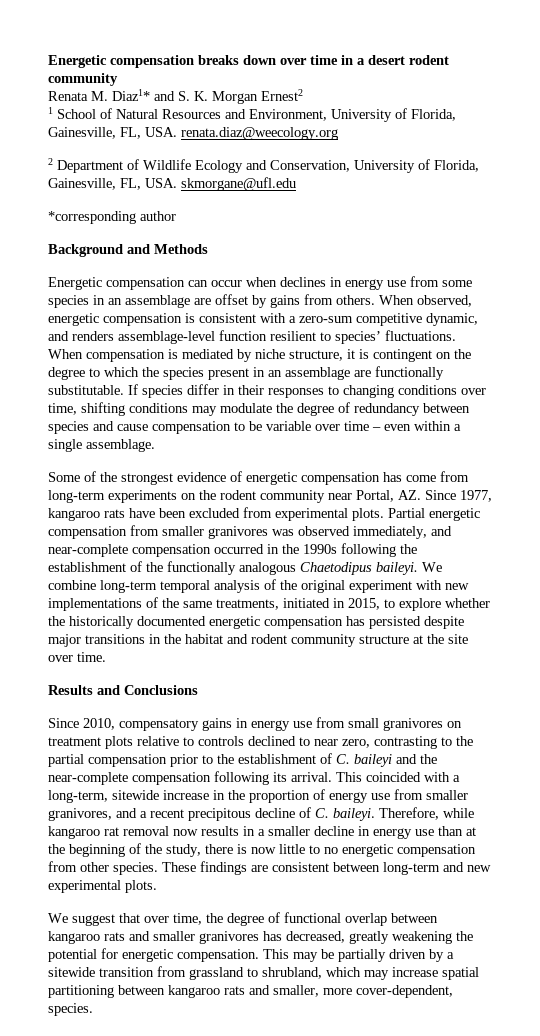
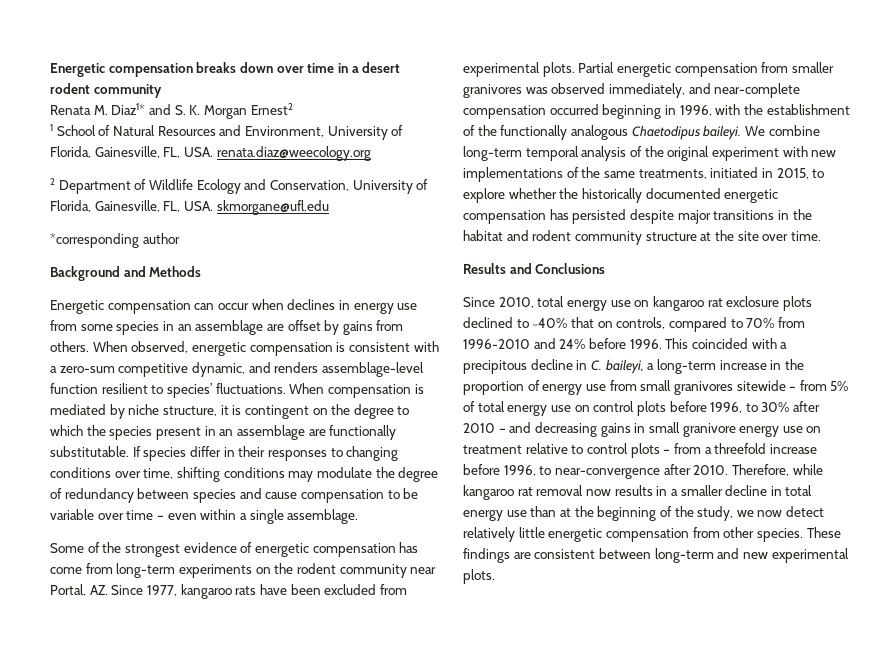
[267,543,396,557] in the 1990s following -> [602,104,741,119] beginning in 1996, with
[119,717,462,731] [48,736,473,749] [48,753,437,767] [48,771,460,785] [48,790,159,803] compensatory gains in energy use from small granivores on treatment plots relative to controls declined to near zero, contrasting to the partial compensation prior to the establishment of C. baileyi and the near-complete compensation following its arrival. This coincided with a long-term, sitewide -> [537,296,812,311] [463,317,805,332] [463,338,788,349] [463,359,716,374] total energy use on kangaroo rat exclosure plots declined to ~40% that on controls, compared to 70% from 1996-2010 and 24% before 1996. This coincided with a precipitous decline in C. baileyi, a long-term
[426,790,468,800] [48,807,375,821] smaller granivores, and a recent precipitous decline of C. baileyi. -> [640,380,849,395] [463,401,821,416] [463,422,822,437] [463,443,817,458] [463,464,729,479] small granivores sitewide – from 5% of total energy use on control plots before 1996, to 30% after 2010 – and decreasing gains in small granivore energy use on treatment relative to control plots – from a threefold increase before 1996, to near-convergence after 2010.
(370, 831) none -> [785,485,813,496] total
[205,844,338,854] there is now little to no -> [736,506,825,517] [463,527,545,542] we now detect relatively little
[48,912,438,926] [48,931,473,944] [48,948,454,962] [48,966,479,980] [48,985,453,998] [48,1003,93,1016] // We suggest that over time, the degree of functional overlap between kangaroo rats and smaller granivores has decreased, greatly weakening the potential for energetic compensation. This may be partially driven by a sitewide transition from grassland to shrubland, which may increase spatial partitioning between kangaroo rats and smaller, more cover-dependent, species. -> (495, 576) none

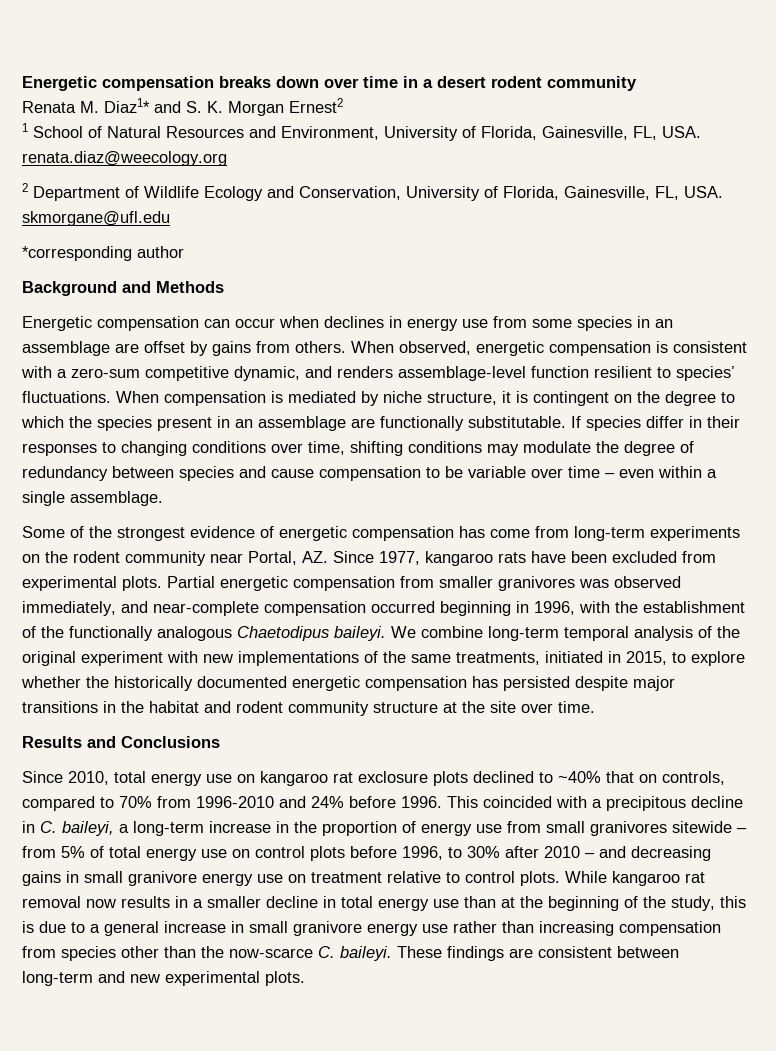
[630,443,817,458] [463,464,823,479] plots – from a threefold increase before 1996, to near-convergence after 2010. Therefore, while -> [520,871,607,886] plots. While
[736,506,825,517] [463,527,803,542] we now detect relatively little energetic compensation from other species. -> [720,896,746,908] [22,921,721,936] [22,946,392,961] this is due to a general increase in small granivore energy use rather than increasing compensation from species other than the now-scarce C. baileyi.

